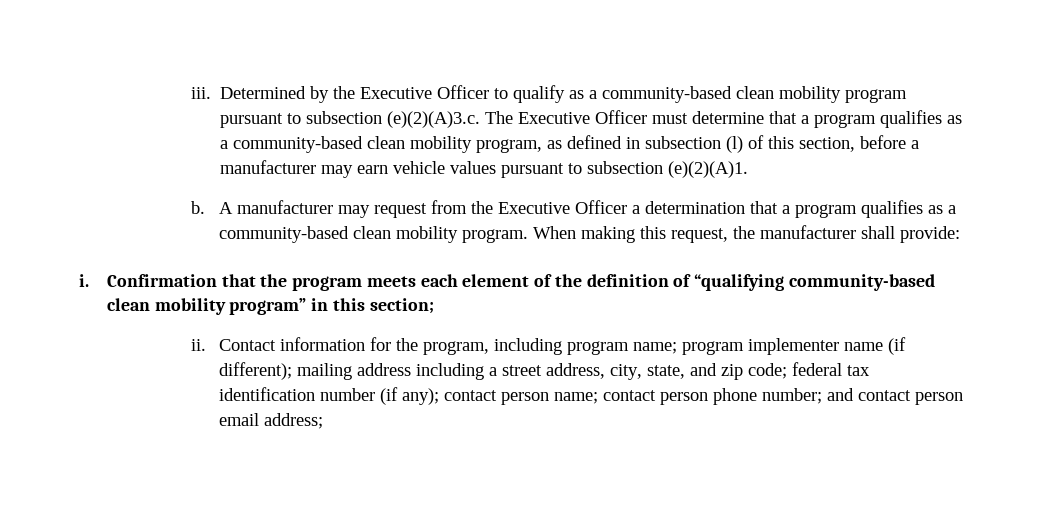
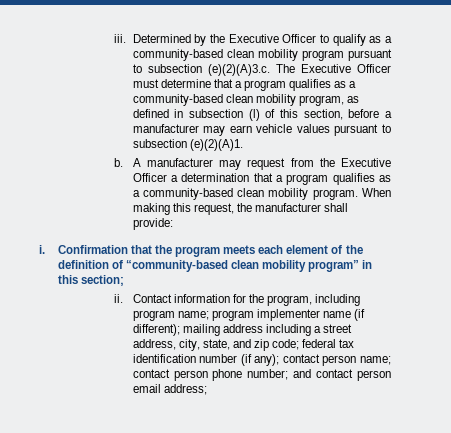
[693,274,935,291] “qualifying community-based -> [125,260,228,272] “community-based

